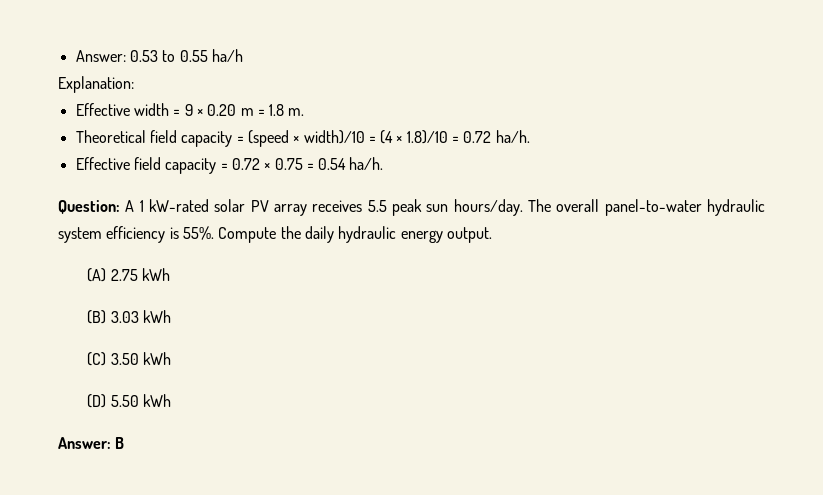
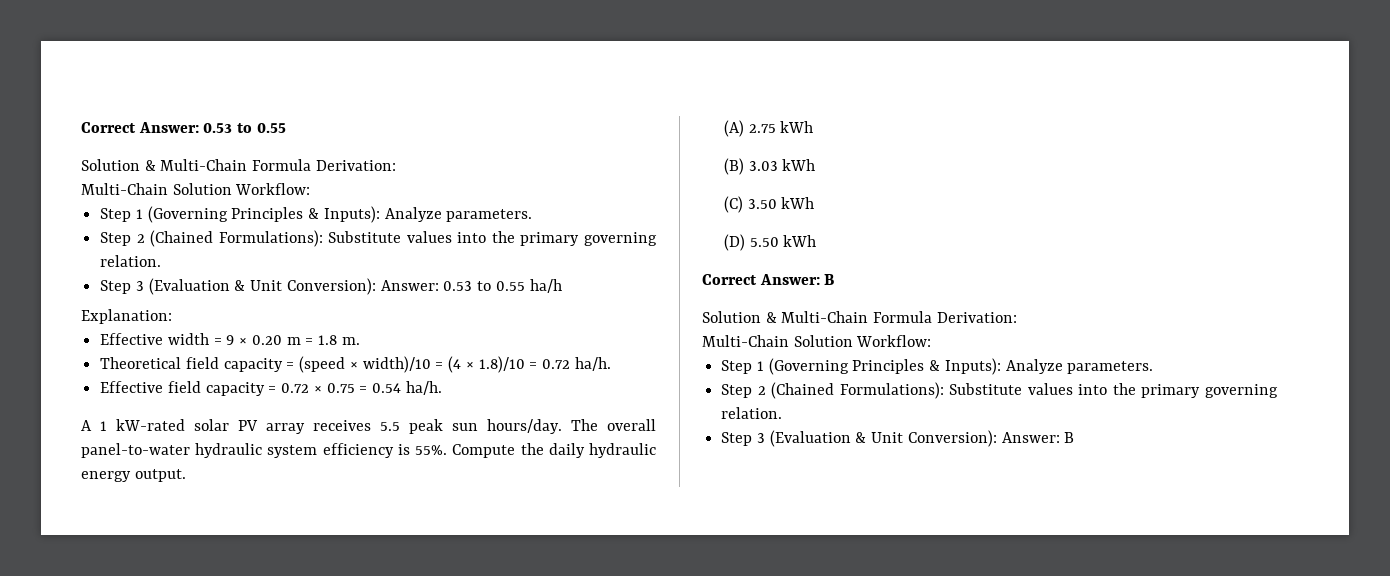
(75, 56) none -> [81,122,286,133] [81,159,396,171] [81,183,311,195] [100,206,533,223] [100,230,657,247] [100,255,162,267] [100,278,376,295] Correct Answer: 0.53 to 0.55 // Solution & Multi-Chain Formula Derivation: // Multi-Chain Solution Workflow: // Step 1 (Governing Principles & Inputs): Analyze parameters. // Step 2 (Chained Formulations): Substitute values into the primary governing relation. // Step 3 (Evaluation & Unit Conversion):
[58,200,120,214] Question: -> (442, 388) none
[58,437,125,449] Answer: B -> [702,274,835,285] [702,311,1017,323] [702,335,932,347] [721,358,1154,375] [721,382,1278,399] [721,407,783,419] [721,430,1075,447] Correct Answer: B // Solution & Multi-Chain Formula Derivation: // Multi-Chain Solution Workflow: // Step 1 (Governing Principles & Inputs): Analyze parameters. // Step 2 (Chained Formulations): Substitute values into the primary governing relation. // Step 3 (Evaluation & Unit Conversion): Answer: B

